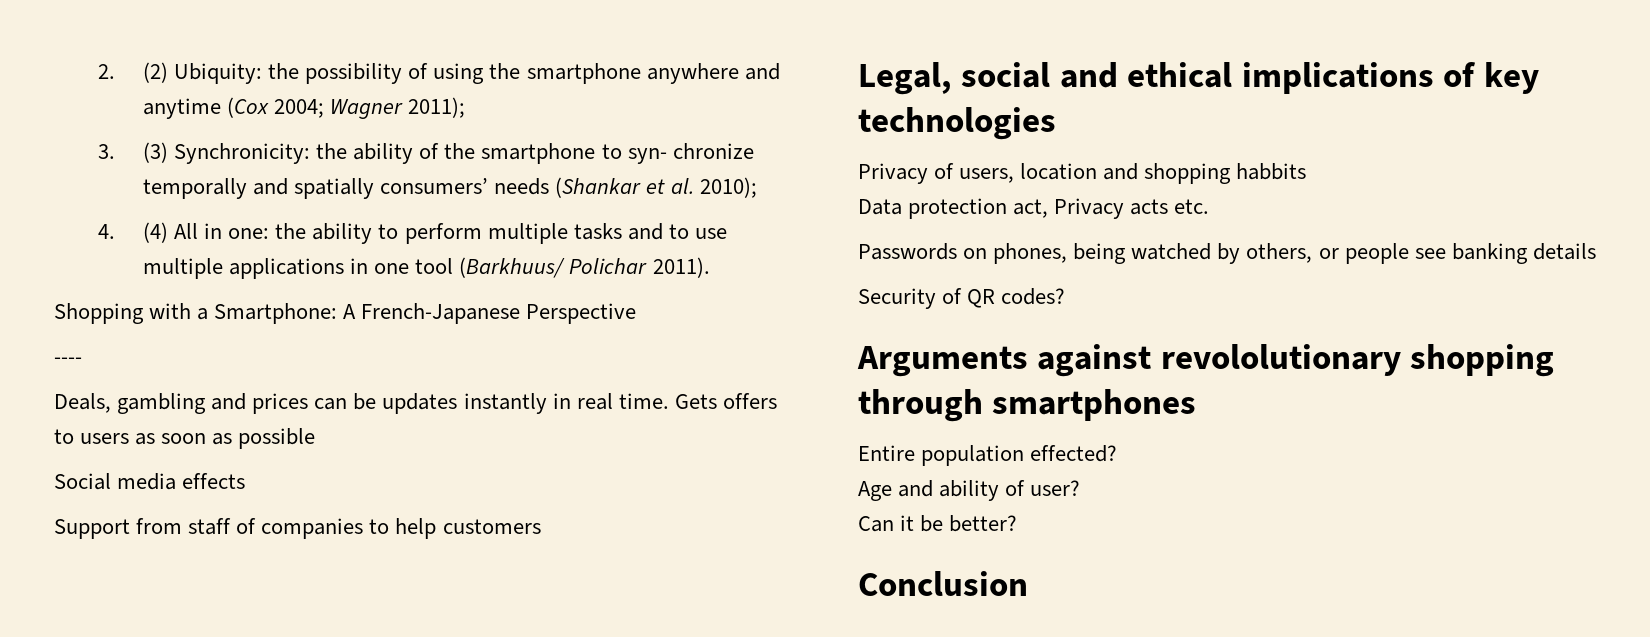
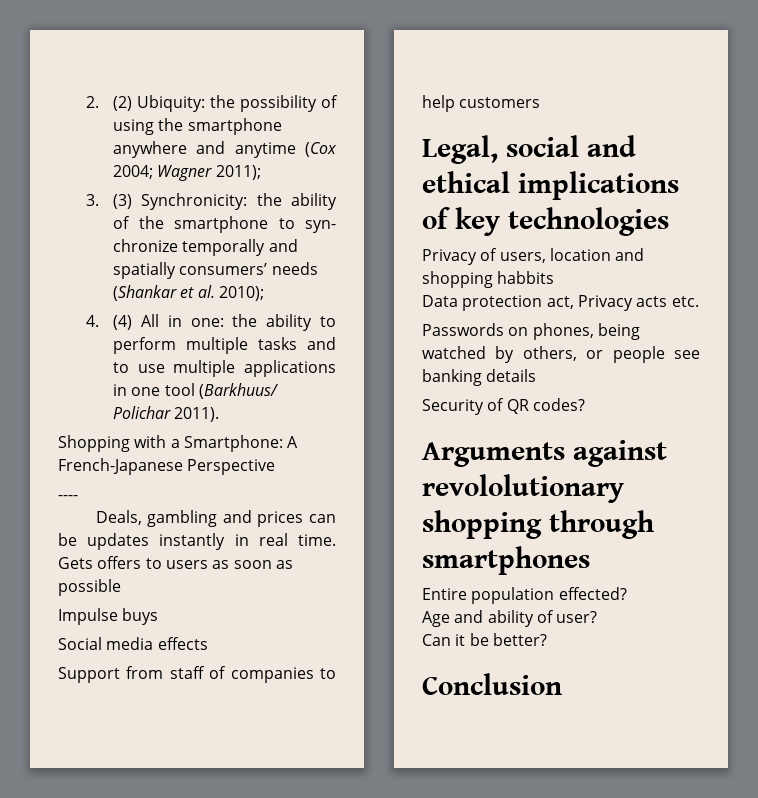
(316, 438) none -> [58,608,159,625] // Impulse buys

